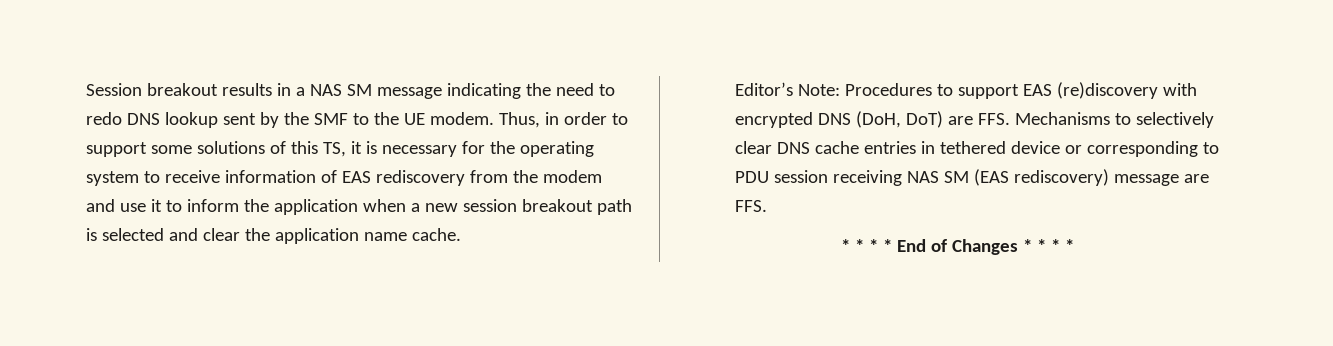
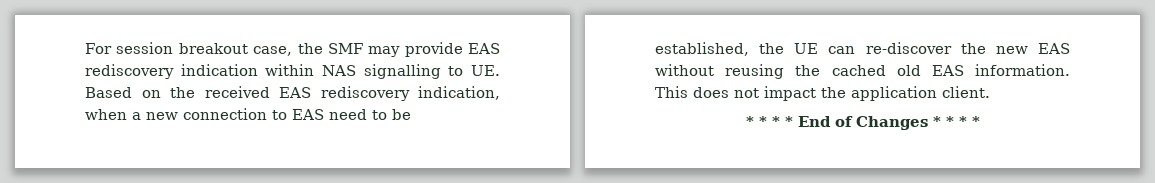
[86,83,615,99] [86,112,628,128] [86,141,594,157] [86,170,602,186] [86,199,632,215] [86,228,461,244] [734,82,1197,99] [734,111,1214,128] [734,141,1219,157] [734,169,1209,186] [734,200,767,212] Session breakout results in a NAS SM message indicating the need to redo DNS lookup sent by the SMF to the UE modem. Thus, in order to support some solutions of this TS, it is necessary for the operating system to receive information of EAS rediscovery from the modem and use it to inform the application when a new session breakout path is selected and clear the application name cache. // Editor’s Note: Procedures to support EAS (re)discovery with encrypted DNS (DoH, DoT) are FFS. Mechanisms to selectively clear DNS cache entries in tethered device or corresponding to PDU session receiving NAS SM (EAS rediscovery) message are FFS. -> [85,42,500,57] [85,64,501,79] [85,86,500,101] [85,108,411,120] [655,42,1070,56] [655,64,1070,79] [655,86,990,101] For session breakout case, the SMF may provide EAS rediscovery indication within NAS signalling to UE. Based on the received EAS rediscovery indication, when a new connection to EAS need to be established, the UE can re-discover the new EAS without reusing the cached old EAS information. This does not impact the application client.

